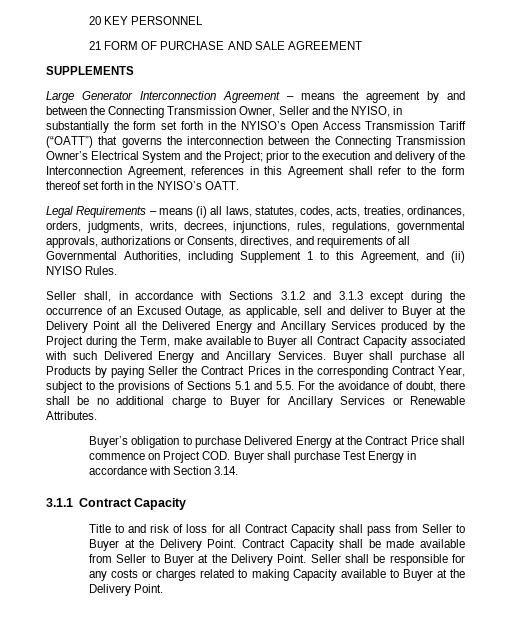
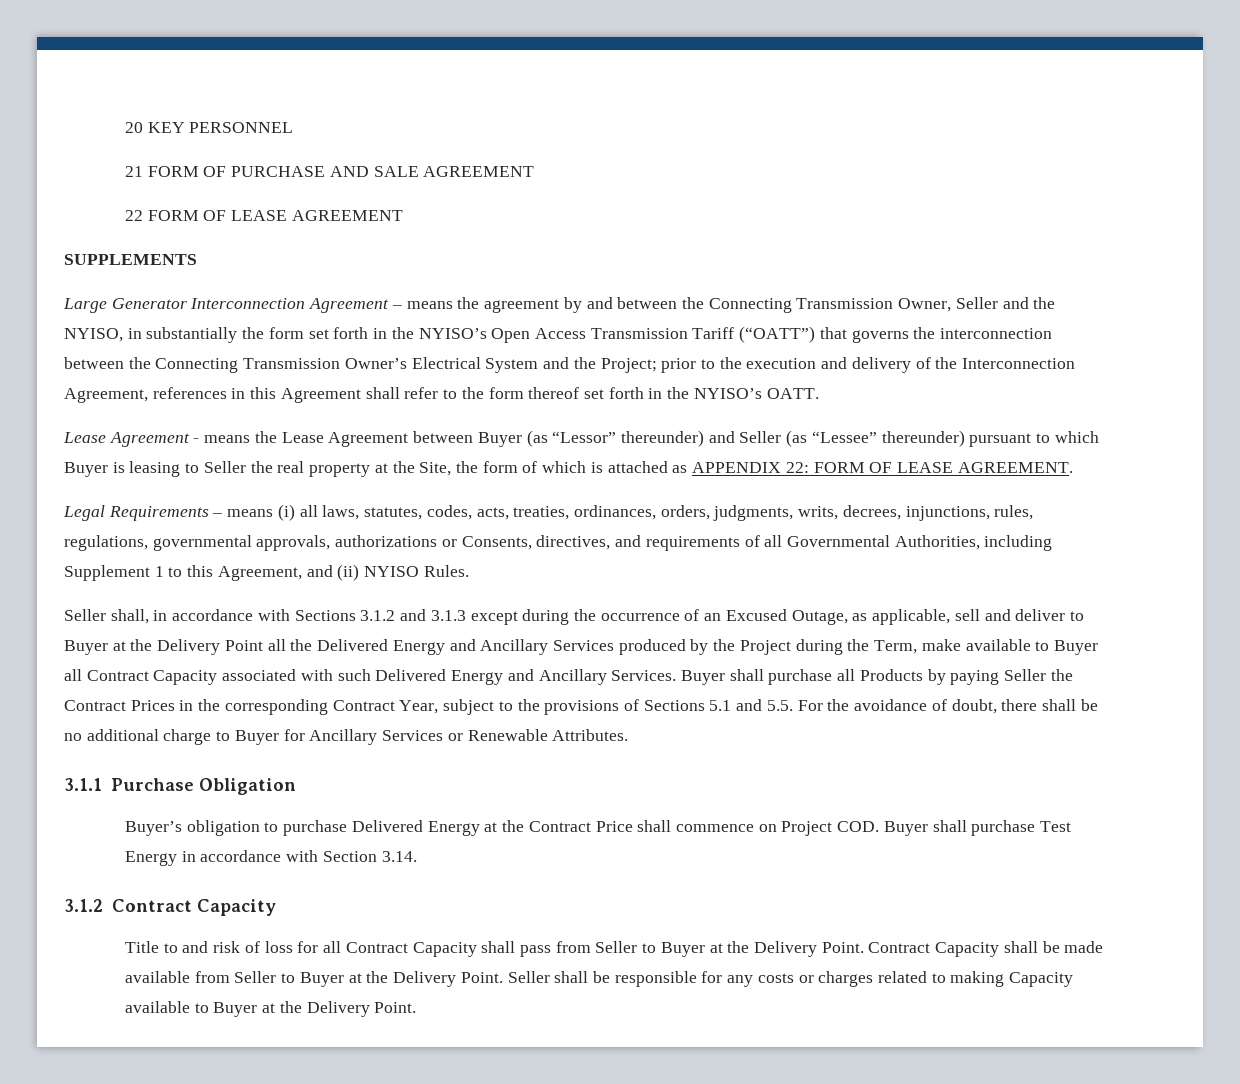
(362, 45) none -> [124,210,403,221] // 22 FORM OF LEASE AGREEMENT
(239, 185) none -> [63,430,1099,447] [64,461,1073,477] // Lease Agreement - means the Lease Agreement between Buyer (as “Lessor” thereunder) and Seller (as “Lessee” thereunder) pursuant to which Buyer is leasing to Seller the real property at the Site, the form of which is attached as APPENDIX 22: FORM OF LEASE AGREEMENT.
(97, 415) none -> [64,778,296,795] // 3.1.1 Purchase Obligation
[46,498,73,507] 3.1.1 -> [64,899,103,912] 3.1.2

